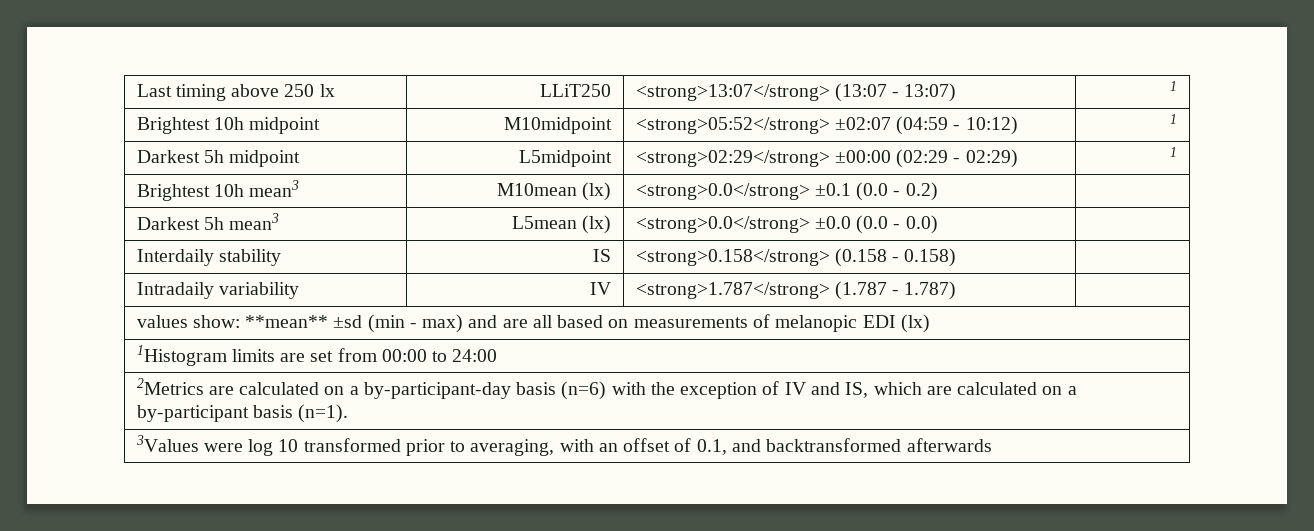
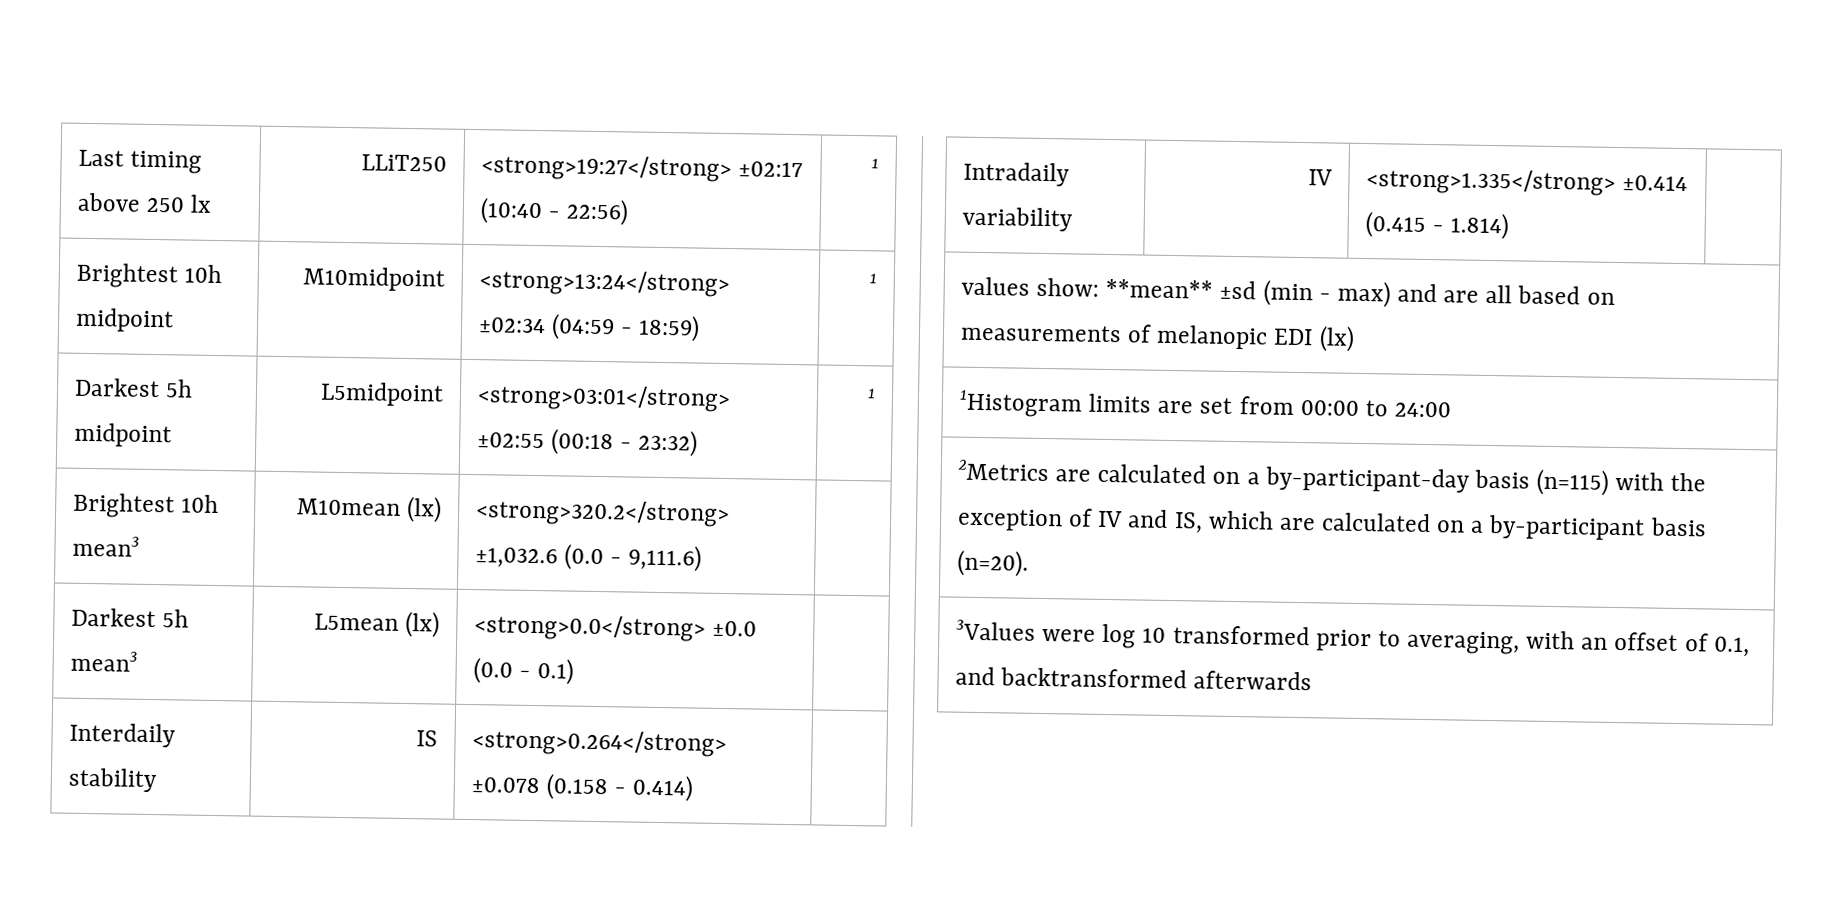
[635,83,957,102] <strong>13:07</strong> (13:07 - 13:07) -> [480,154,804,183] [479,197,630,226] <strong>19:27</strong> ±02:17 (10:40 - 22:56)
[635,117,891,134] <strong>05:52</strong> ±02:07 -> [478,269,730,298] [477,317,546,334] <strong>13:24</strong> ±02:34
[965,116,1018,135] 10:12) -> [638,314,701,342] 18:59)
[635,149,1018,168] <strong>02:29</strong> ±00:00 (02:29 - 02:29) -> [476,384,731,413] [476,428,699,457] <strong>03:01</strong> ±02:55 (00:18 - 23:32)
[635,182,938,201] <strong>0.0</strong> ±0.1 (0.0 - 0.2) -> [474,499,730,528] [474,543,703,572] <strong>320.2</strong> ±1,032.6 (0.0 - 9,111.6)
[905,215,938,234] 0.0) -> [537,658,575,685] 0.1)
[635,249,830,266] <strong>0.158</strong> -> [471,729,727,758] [470,777,540,794] <strong>0.264</strong> ±0.078
[904,248,957,267] 0.158) -> [632,774,695,802] 0.414)
[635,281,957,300] <strong>1.787</strong> (1.787 - 1.787) -> [1365,168,1689,196] [1364,211,1510,240] <strong>1.335</strong> ±0.414 (0.415 - 1.814)
[561,381,607,400] (n=6) -> [1535,468,1609,496] (n=115)
[298,404,349,423] (n=1). -> [956,549,1029,577] (n=20).

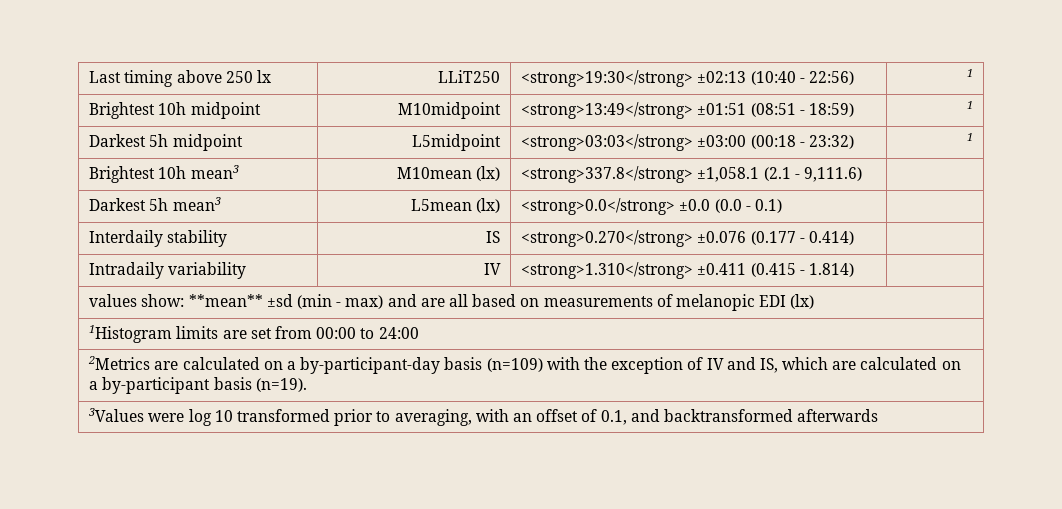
[480,154,804,183] <strong>19:27</strong> ±02:17 -> [521,70,747,87] <strong>19:30</strong> ±02:13
[478,269,730,298] [477,313,616,341] <strong>13:24</strong> ±02:34 (04:59 -> [521,102,796,119] <strong>13:49</strong> ±01:51 (08:51
[476,384,731,413] [476,432,545,449] <strong>03:01</strong> ±02:55 -> [521,134,747,151] <strong>03:03</strong> ±03:00
[474,499,730,528] [474,543,605,571] <strong>320.2</strong> ±1,032.6 (0.0 -> [521,166,791,183] <strong>337.8</strong> ±1,058.1 (2.1
[471,729,727,758] [470,773,610,801] <strong>0.264</strong> ±0.078 (0.158 -> [521,230,796,247] <strong>0.270</strong> ±0.076 (0.177
[1365,168,1689,196] <strong>1.335</strong> ±0.414 -> [521,262,747,279] <strong>1.310</strong> ±0.411
[1535,468,1609,496] (n=115) -> [486,358,543,372] (n=109)
[956,549,1029,577] (n=20). -> [255,378,307,392] (n=19).

